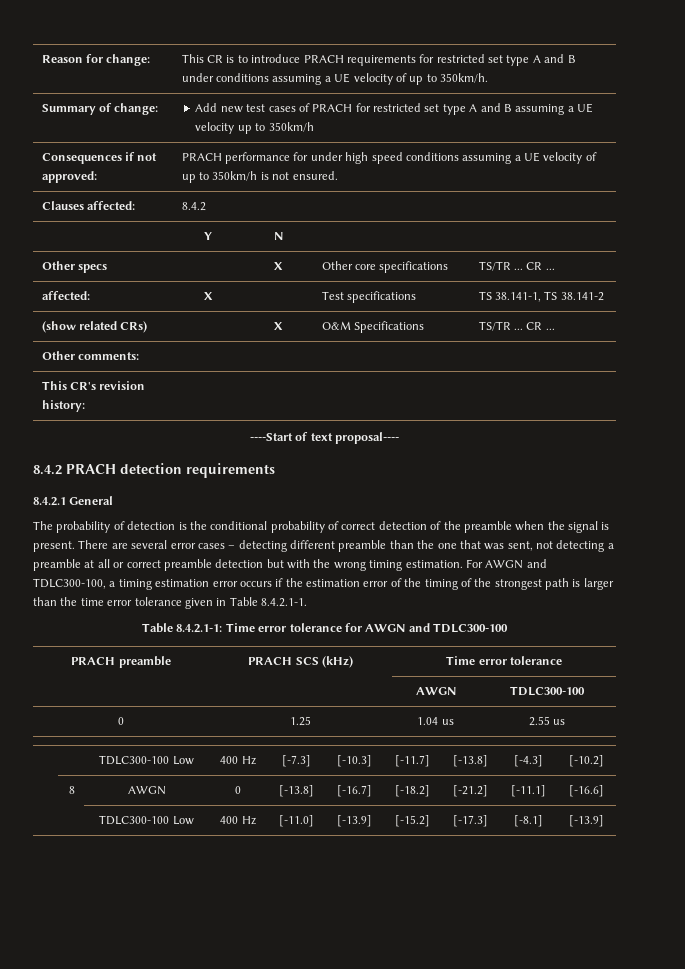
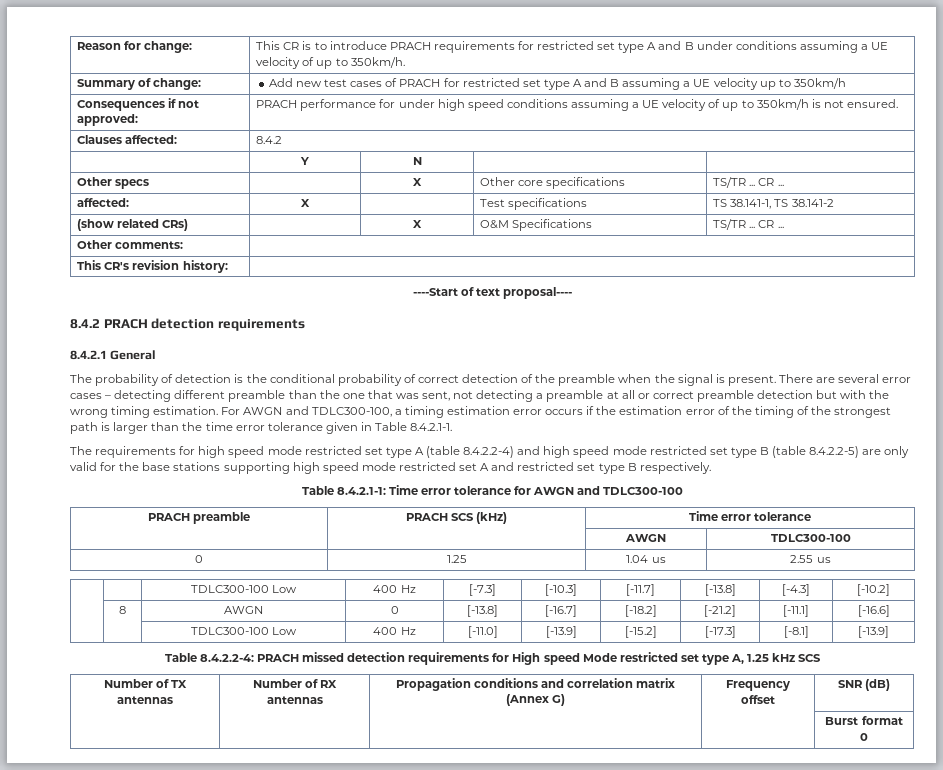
(307, 602) none -> [70,446,910,458] [70,462,711,474] // The requirements for high speed mode restricted set type A (table 8.4.2.2-4) and high speed mode restricted set type B (table 8.4.2.2-5) are only valid for the base stations supporting high speed mode restricted set A and restricted set type B respectively.
(604, 821) none -> [164,652,822,665] [103,679,188,688] [117,696,173,704] [252,679,338,688] [266,696,323,704] [395,678,676,691] [505,694,566,706] [726,680,790,691] [741,695,775,704] [837,679,891,691] [825,716,903,725] [860,733,868,741] // Table 8.4.2.2-4: PRACH missed detection requirements for High speed Mode restricted set type A, 1.25 kHz SCS // Number of TX antennas | Number of RX antennas | Propagation conditions and correlation matrix (Annex G) | Frequency offset | SNR (dB) // | | | | Burst format 0

